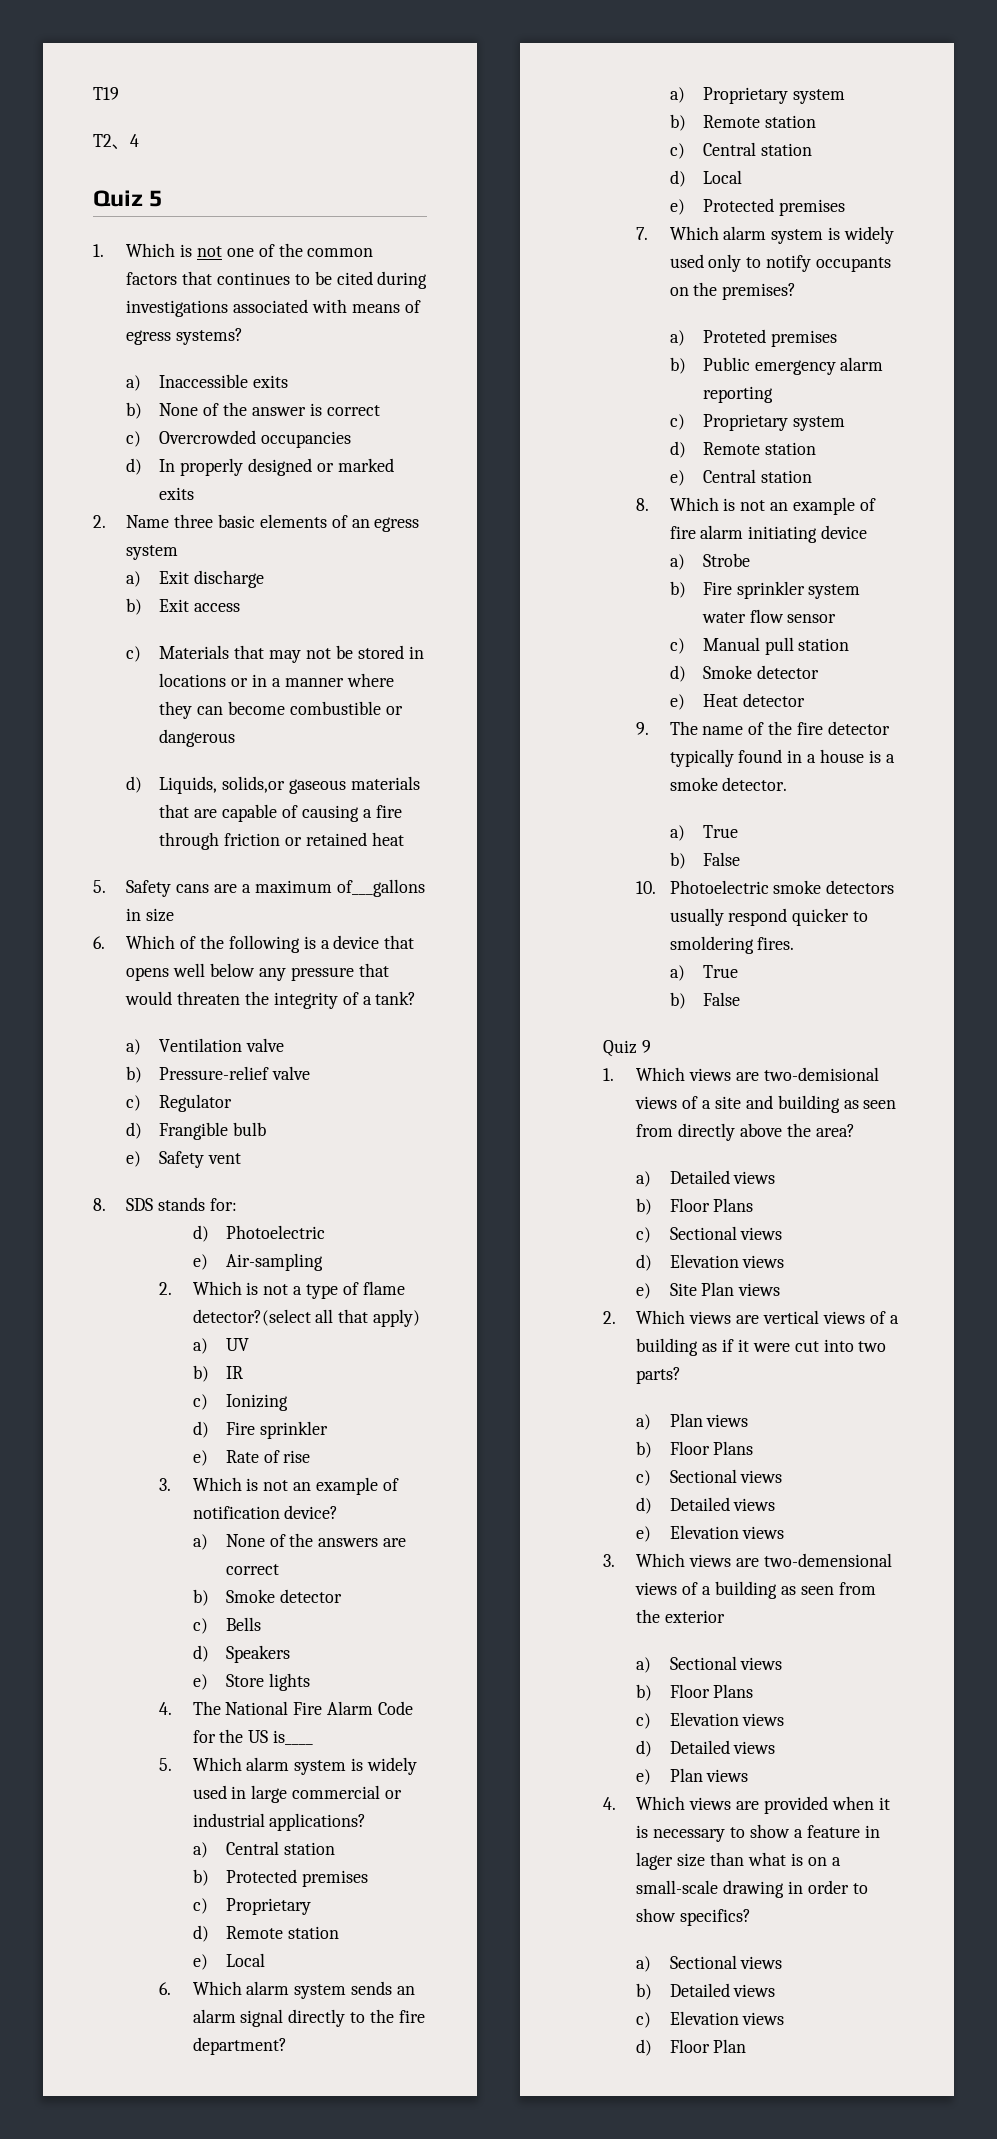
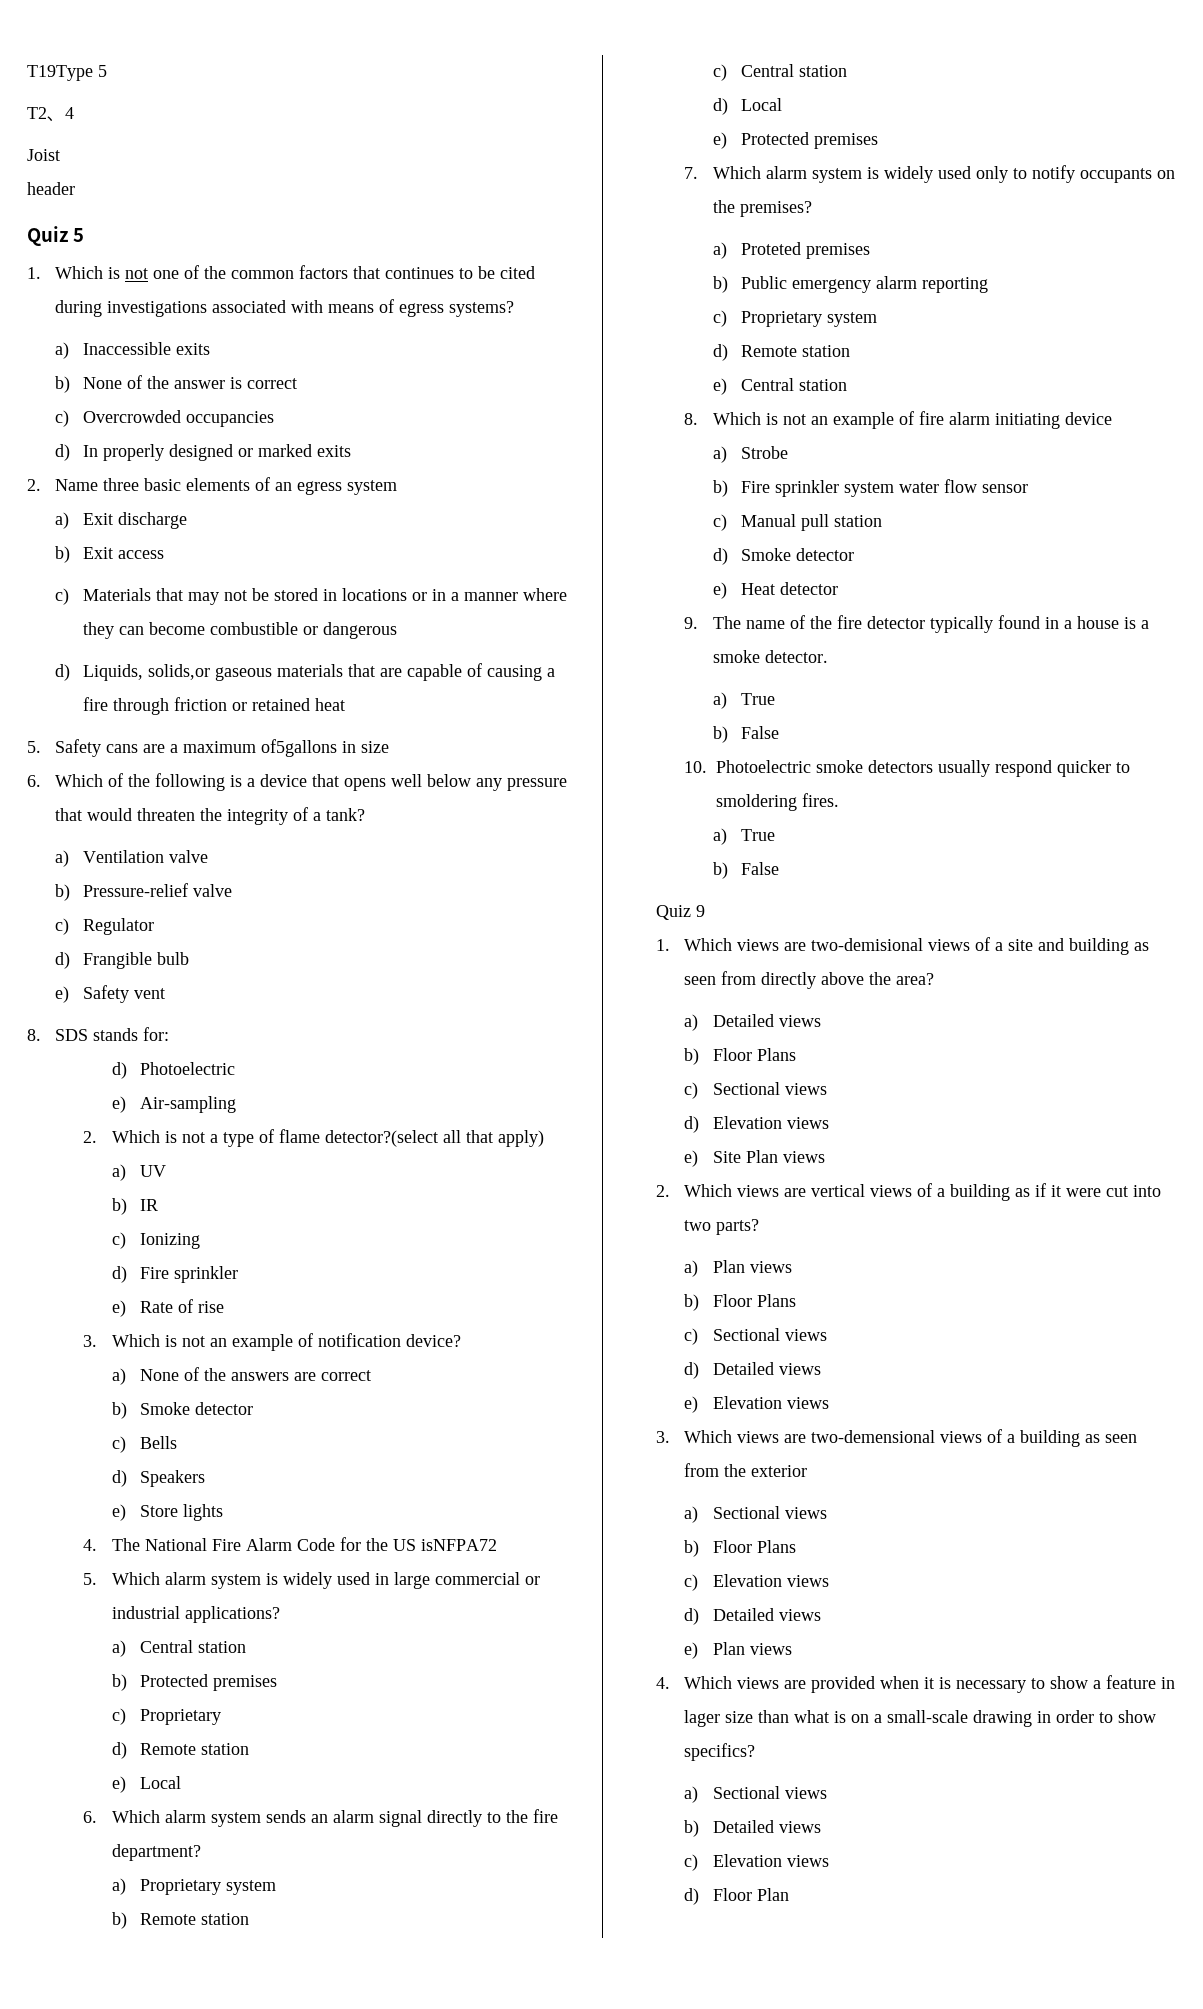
[93,87,119,100] T19 -> [27,65,107,81] T19Type 5
(139, 140) none -> [27,149,60,161] [27,182,75,195] // Joist // header
[336,879,425,897] of___gallons -> [261,739,338,757] of5gallons
[273,1730,314,1745] is____ -> [420,1539,497,1551] isNFPA72

